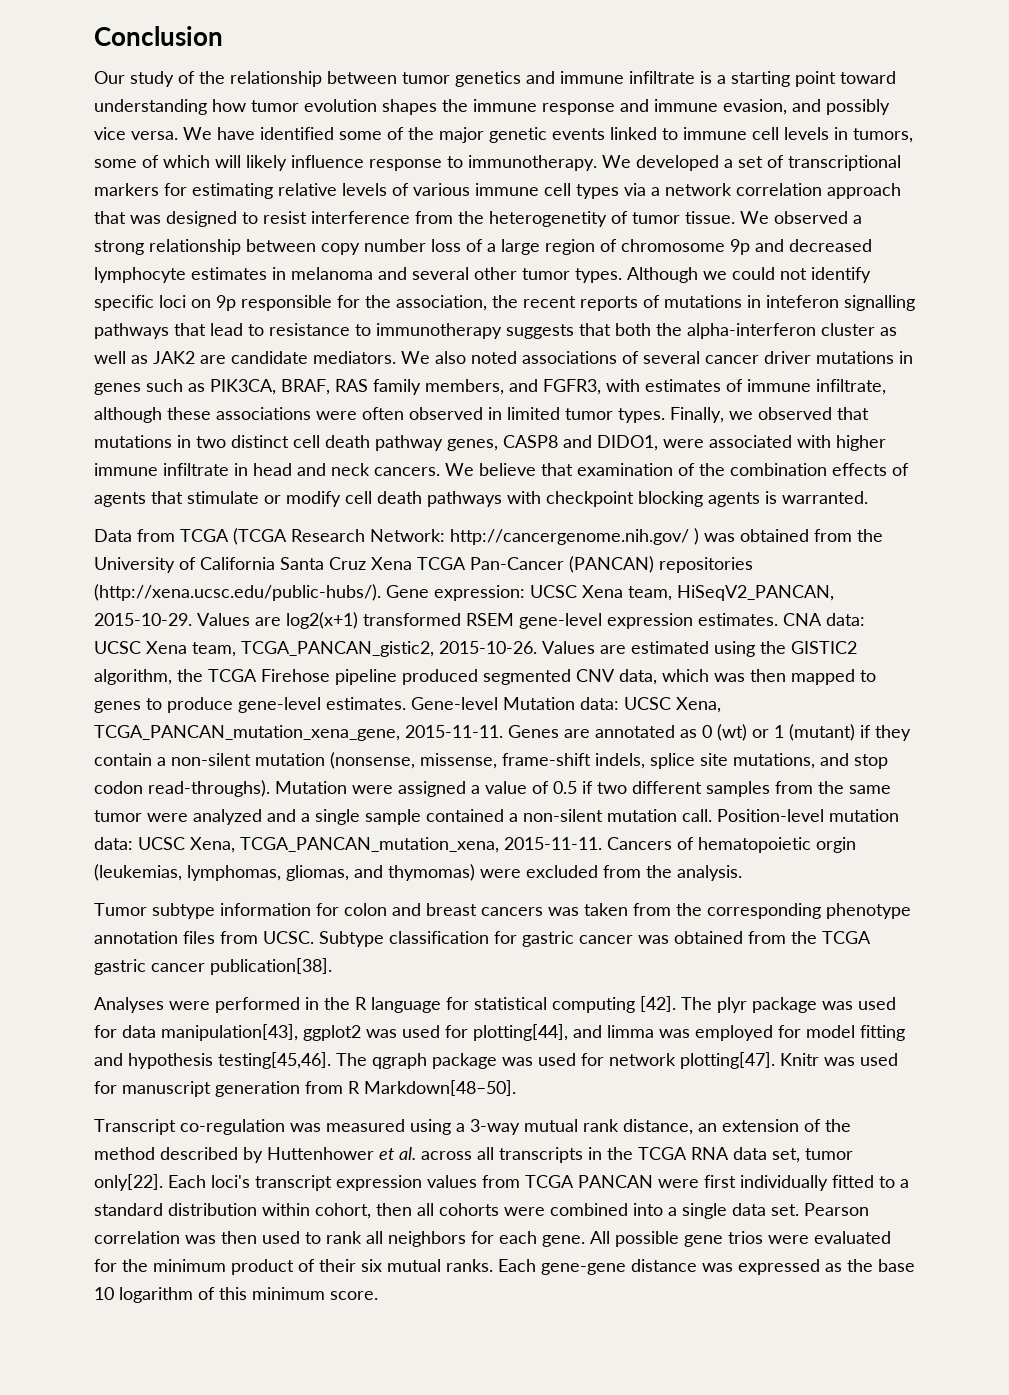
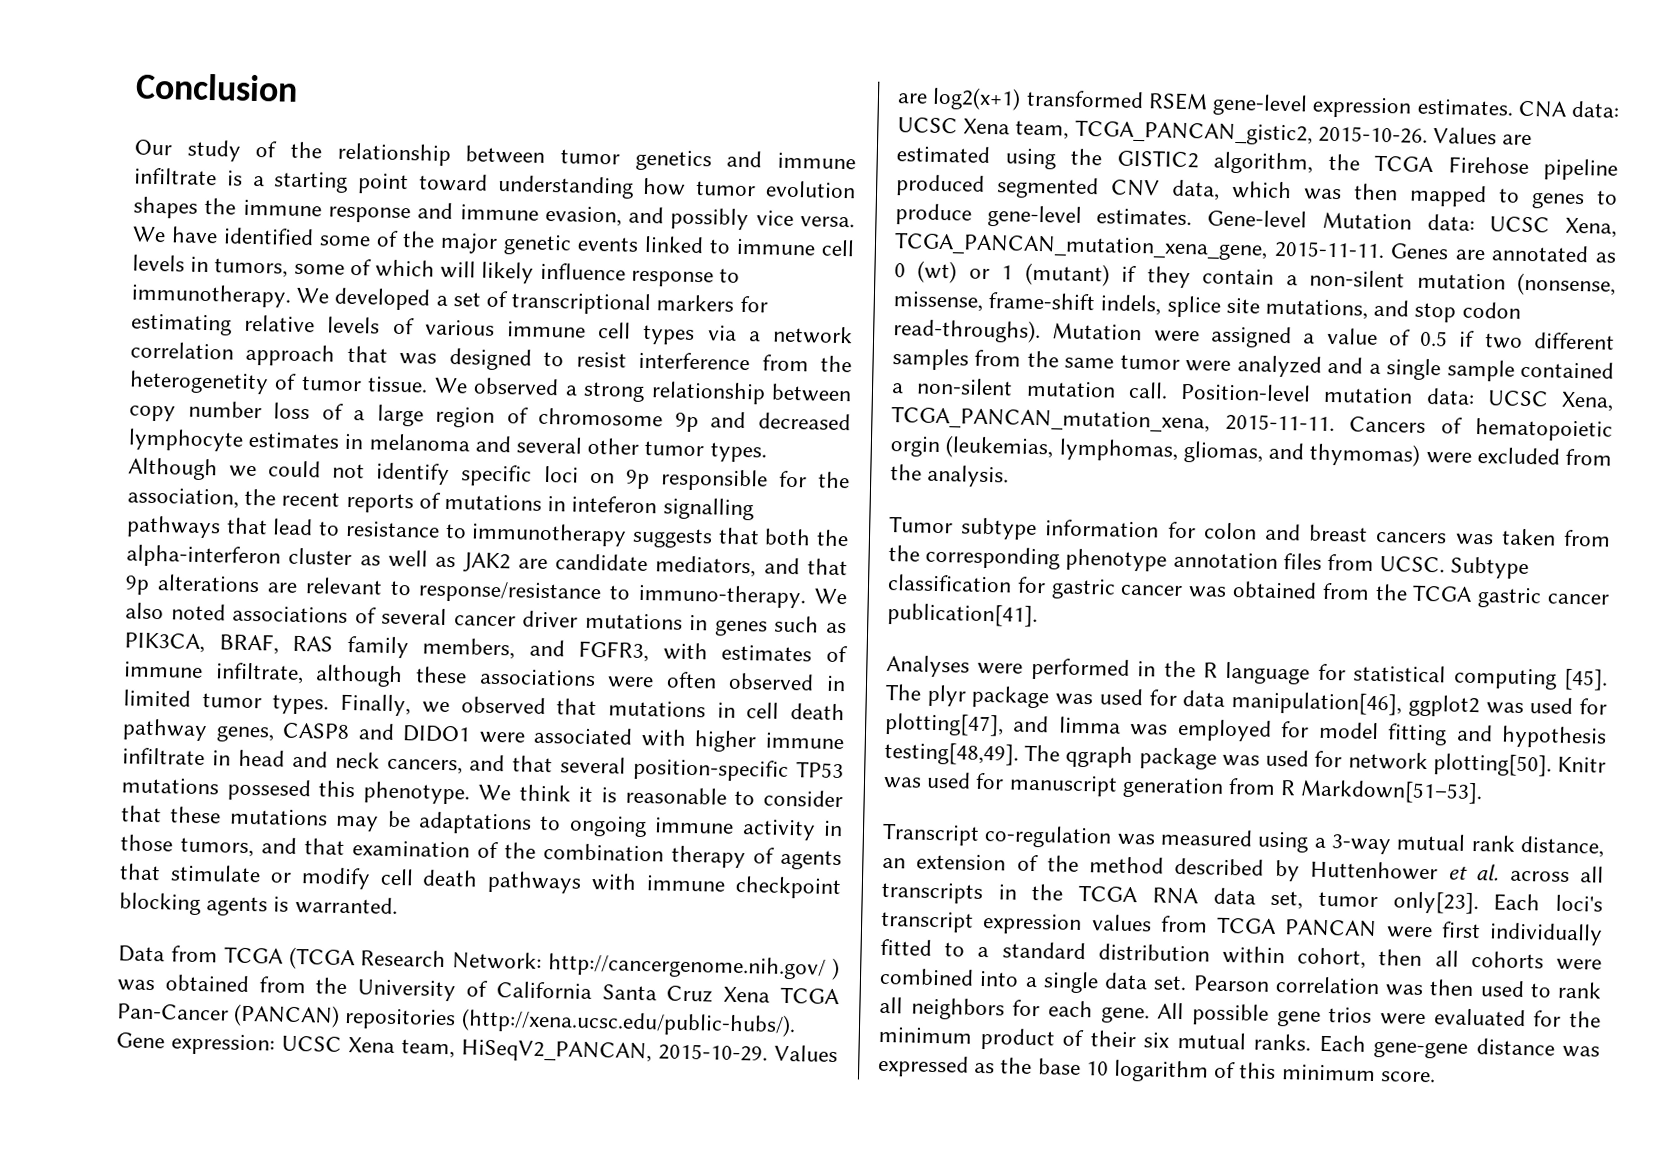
[313,351,396,364] mediators. -> [655,555,848,578] [125,574,807,609] mediators, and that 9p alterations are relevant to response/resistance to immuno-therapy.
[196,435,289,448] two distinct -> (736, 710) none
[597,435,658,451] DIDO1, -> [402,725,472,743] DIDO1
[374,463,536,476] cancers. We believe -> [386,754,844,783] [121,777,843,808] [121,805,843,841] [120,834,297,858] cancers, and that several position-specific TP53 mutations possesed this phenotype. We think it is reasonable to consider that these mutations may be adaptations to ongoing immune activity in those tumors, and
[832,463,887,476] effects -> [671,845,746,869] therapy
(541, 497) none -> [646,875,727,892] immune
[210,958,332,975] publication[38]. -> [887,602,1038,628] publication[41].
[640,996,676,1012] [42]. -> [1564,668,1608,691] [45].
[161,1024,298,1041] manipulation[43], -> [1231,691,1403,716] manipulation[46],
[473,1024,568,1041] plotting[44], -> [884,712,1004,737] plotting[47],
[218,1052,331,1069] testing[45,46]. -> [884,741,1019,766] testing[48,49].
[680,1052,775,1069] plotting[47]. -> [1432,753,1552,777] plotting[50].
[364,1080,516,1096] Markdown[48–50]. -> [1300,779,1484,805] Markdown[51–53].
[94,1174,163,1191] only[22]. -> [1392,891,1479,915] only[23].

